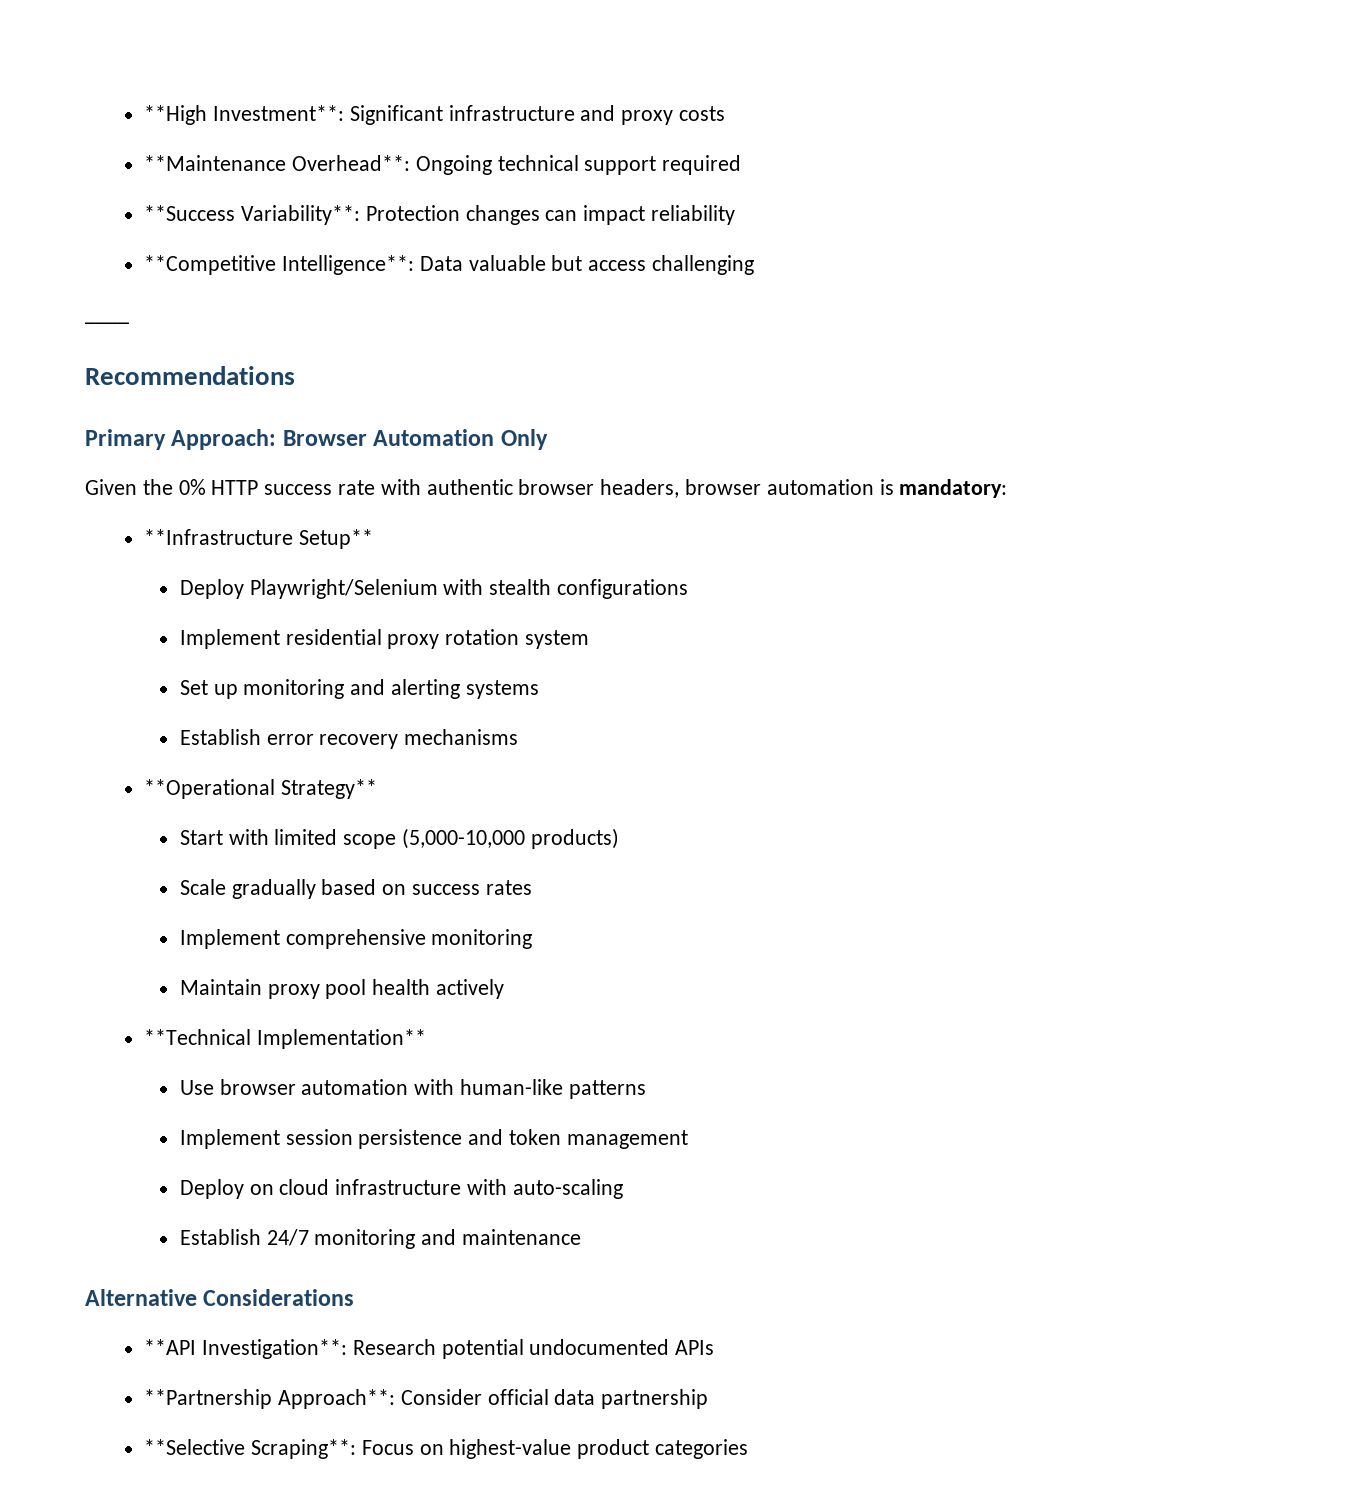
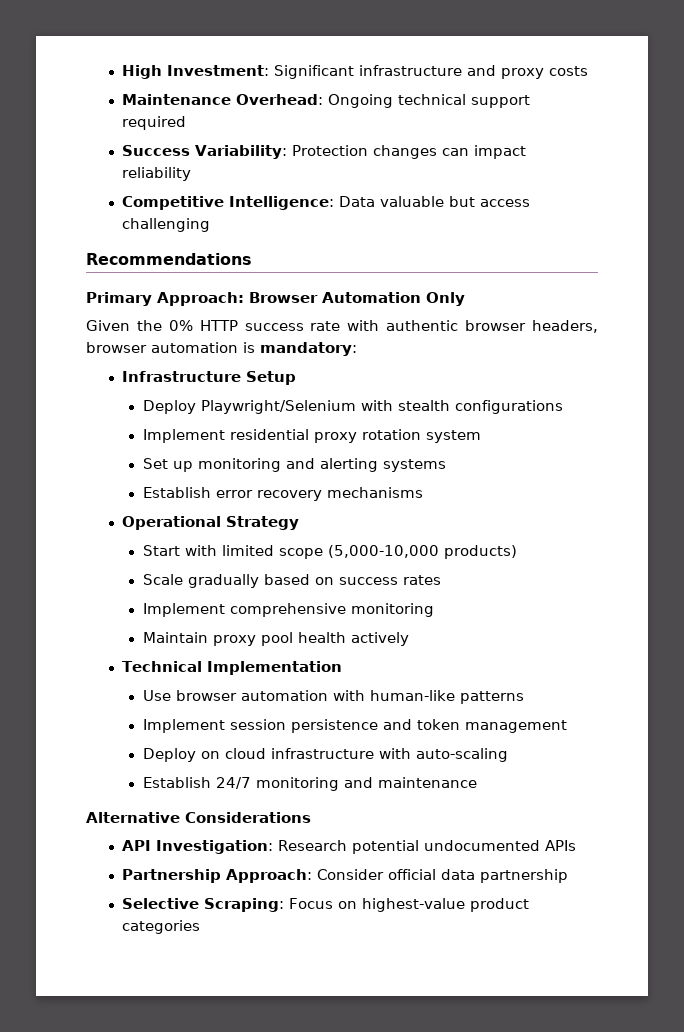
[144,105,344,125] **High Investment**: -> [122,65,270,79] High Investment:
[144,155,410,171] **Maintenance Overhead**: -> [122,94,324,105] Maintenance Overhead:
[144,205,360,225] **Success Variability**: -> [122,145,288,159] Success Variability:
[144,255,414,275] **Competitive Intelligence**: -> [122,196,335,210] Competitive Intelligence:
[85,321,129,324] // ____ -> (211, 225) none
[144,529,373,549] **Infrastructure Setup** -> [122,371,297,385] Infrastructure Setup
[144,779,377,799] **Operational Strategy** -> [122,516,300,530] Operational Strategy
[144,1029,426,1049] **Technical Implementation** -> [122,661,343,675] Technical Implementation
[144,1339,347,1359] **API Investigation**: -> [122,840,274,854] API Investigation:
[144,1389,395,1409] **Partnership Approach**: -> [122,869,313,883] Partnership Approach:
[144,1439,356,1459] **Selective Scraping**: -> [122,898,285,912] Selective Scraping:

